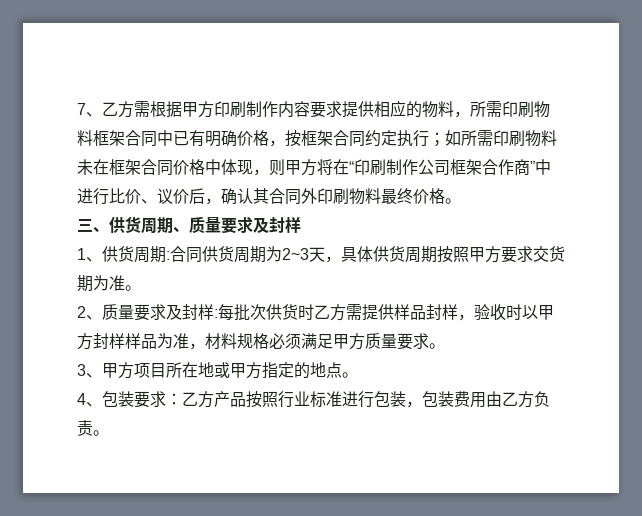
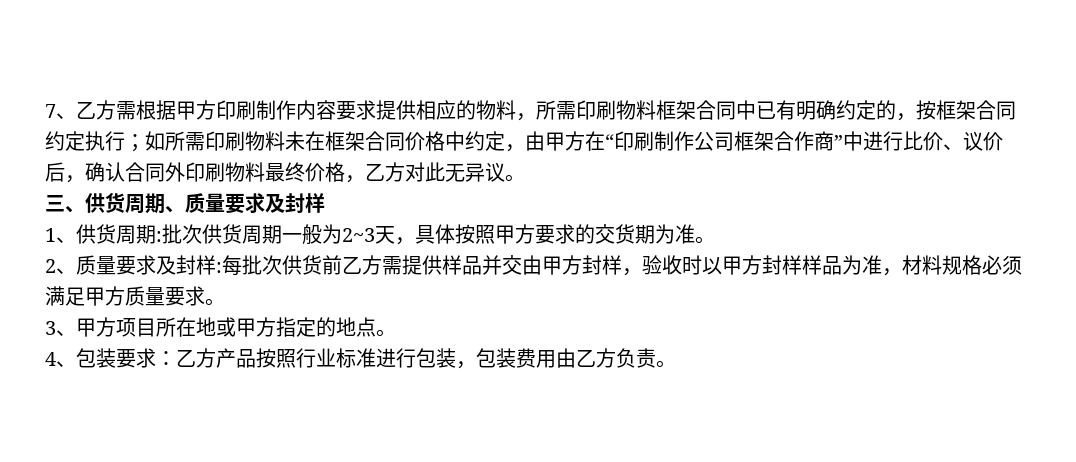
[237,130,269,146] 价格 -> [836,100,896,120] 约定的
[221,159,333,176] 体现，则甲方将 -> [465,131,585,152] 约定，由甲方
[253,188,269,204] 其 -> (125, 172) none
(445, 196) none -> [345,162,505,183] ，乙方对此无异议
[170,246,266,263] 合同供货周期 -> [162,224,322,244] 批次供货周期一般
[373,246,437,263] 供货周期 -> (455, 234) none
(533, 254) none -> [575,224,595,244] 的
[298,304,314,320] 时 -> [322,255,342,275] 前
(426, 312) none -> [482,255,582,275] 并交由甲方

